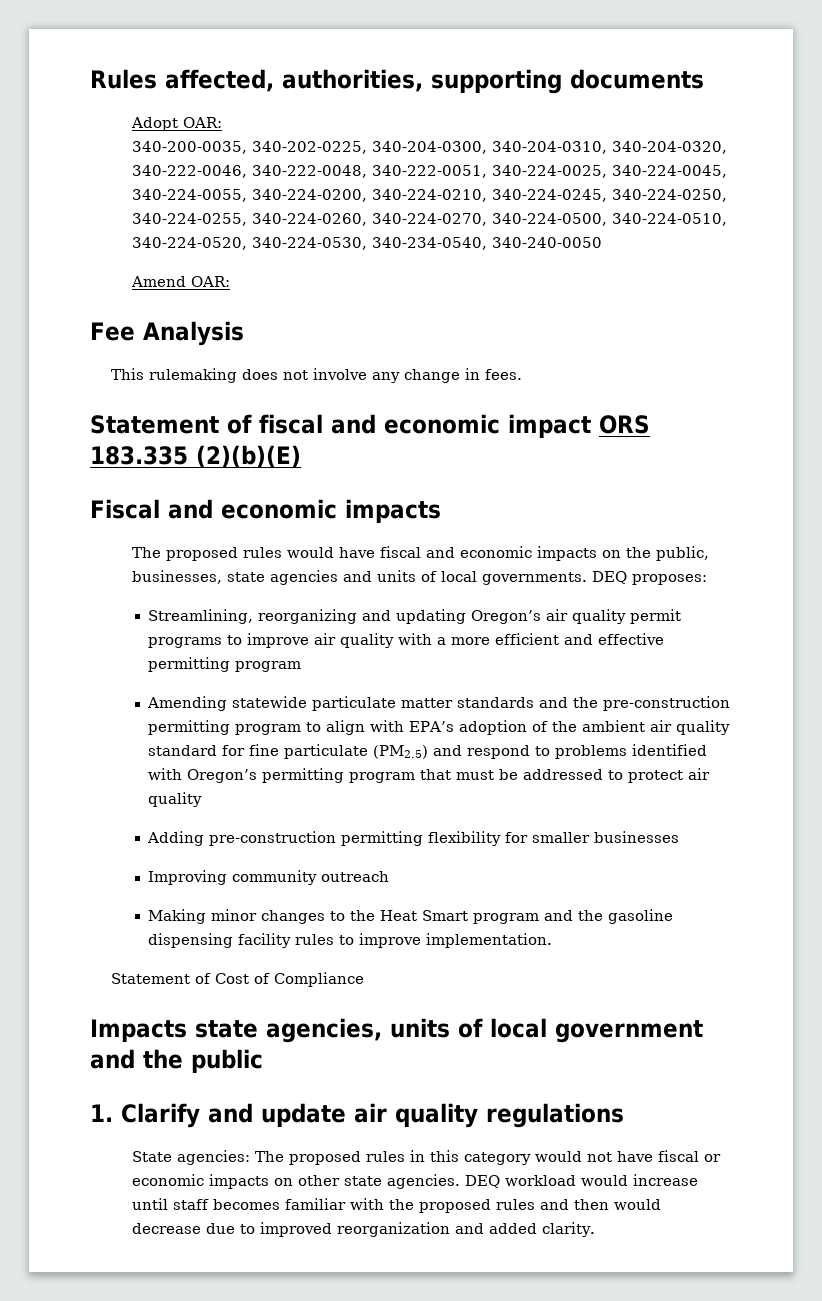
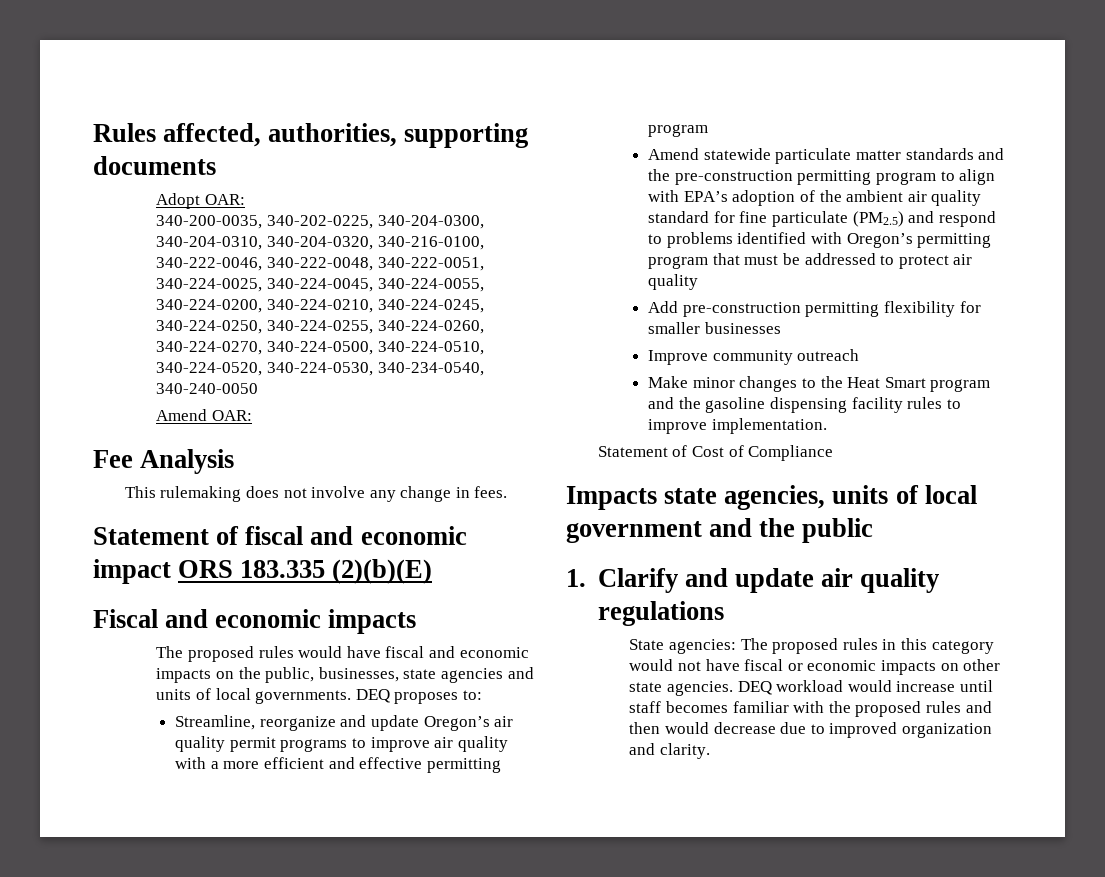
(727, 147) none -> [377,236,484,250] 340-216-0100,
[631,574,707,585] [148,609,467,624] proposes: // Streamlining, reorganizing and updating -> [394,690,482,704] [175,715,419,731] proposes to: // Streamline, reorganize and update
[147,696,228,711] Amending -> [648,148,700,160] Amend
[147,831,205,846] Adding -> [648,301,679,313] Add
[148,870,228,885] Improving -> [648,350,709,365] Improve
[148,909,207,924] Making -> [648,376,689,388] Make
[336,1222,537,1237] reorganization and added -> [901,723,992,738] [629,743,656,755] organization and

